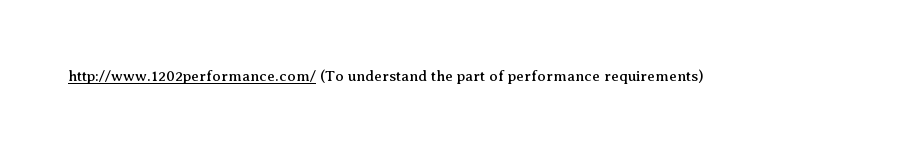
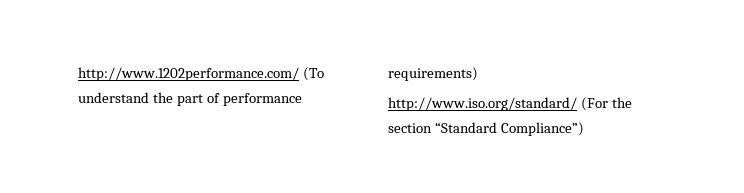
(705, 76) none -> [388,97,632,111] [388,122,584,136] // http://www.iso.org/standard/ (For the section “Standard Compliance”)

